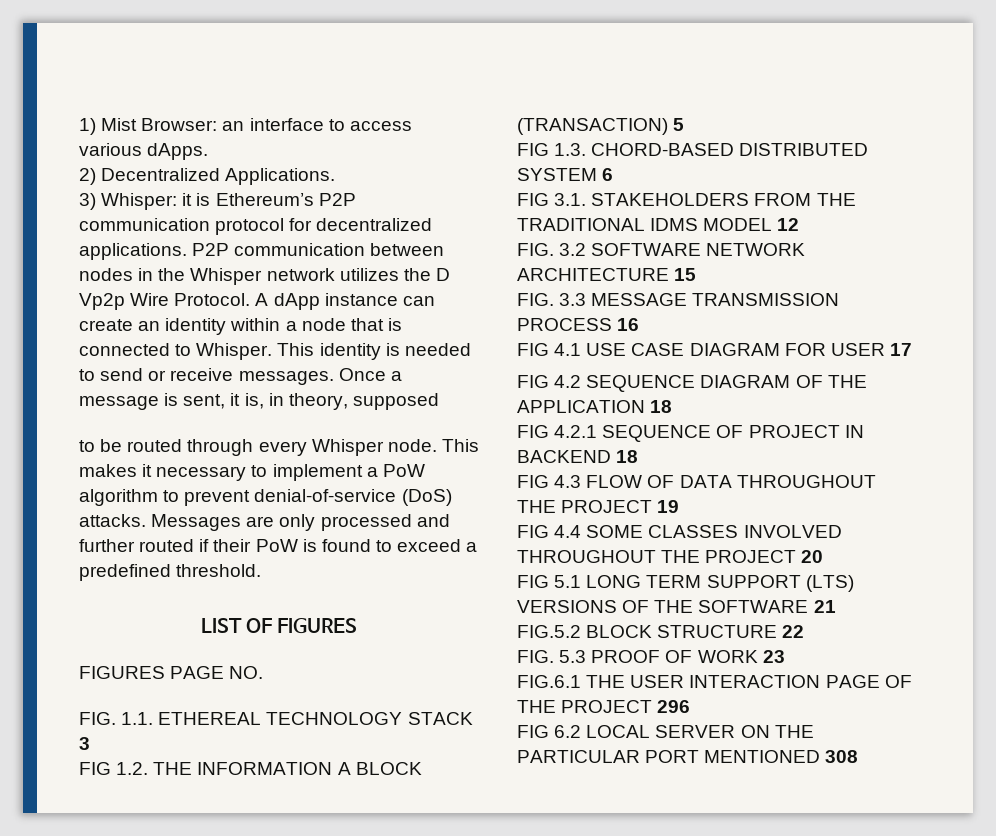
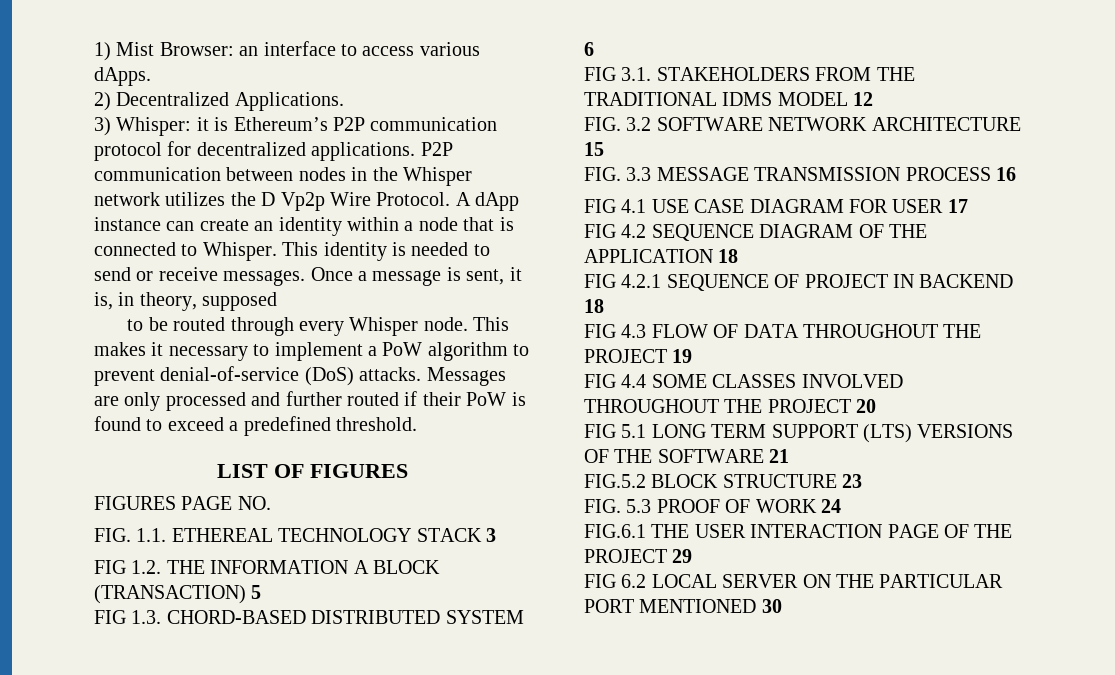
[782,625,805,638] 22 -> [842,474,863,488] 23
[762,650,785,663] 23 -> [821,499,841,513] 24
[657,700,691,713] 296 -> [672,549,693,563] 29
[825,750,859,763] 308 -> [761,599,782,613] 30

